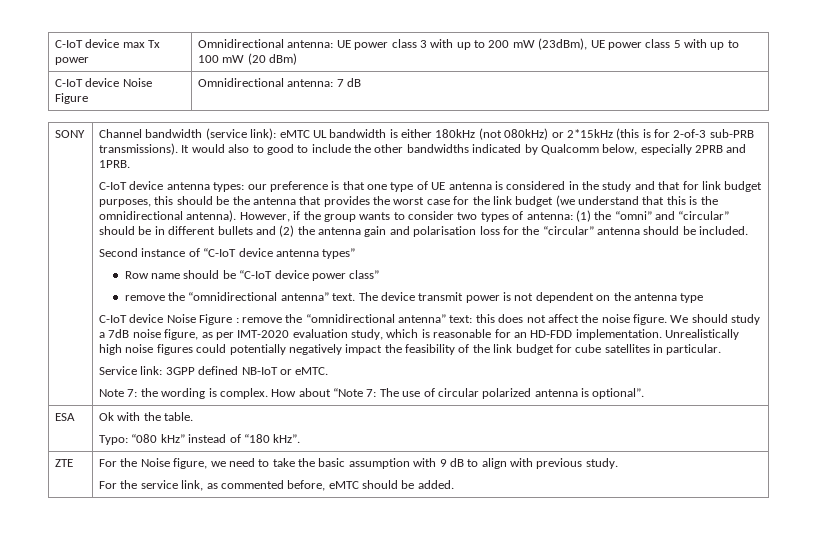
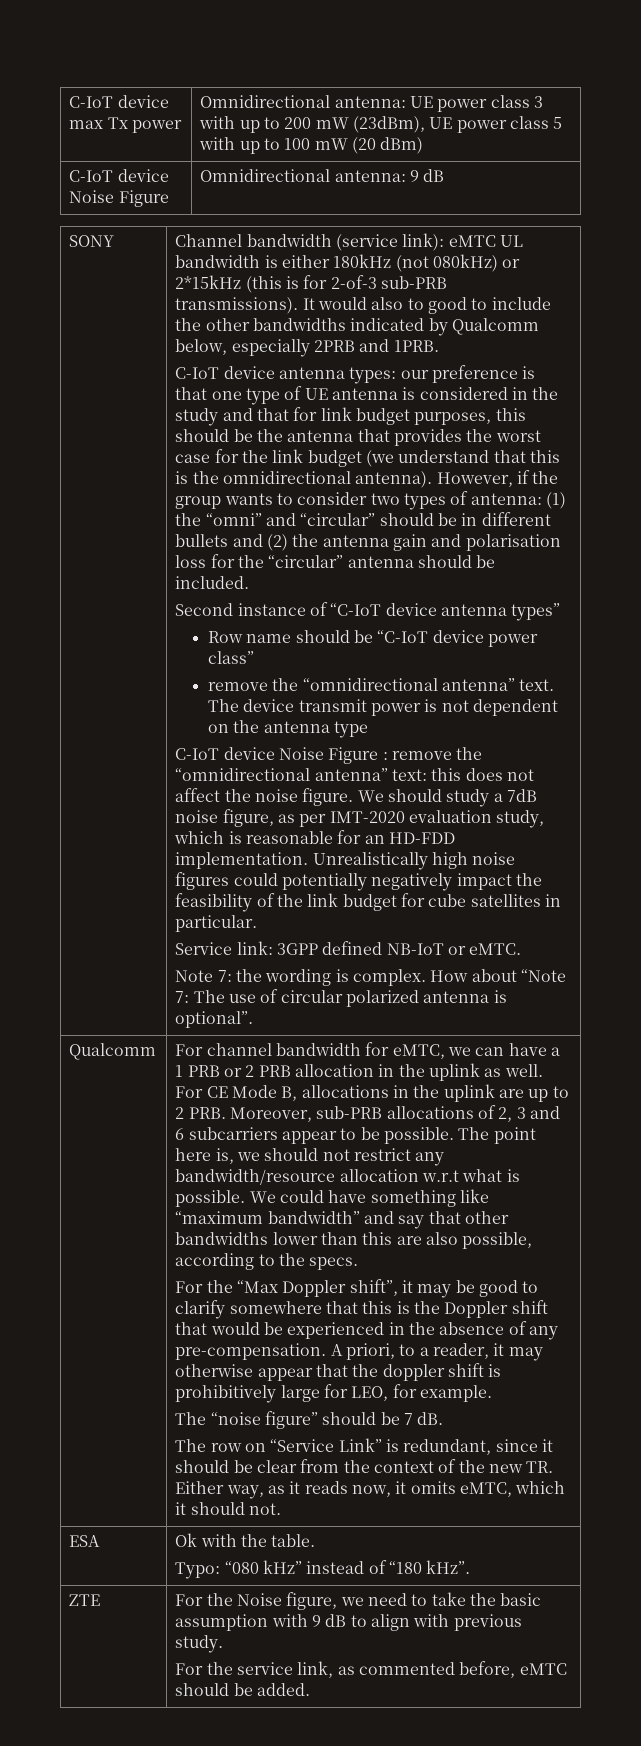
[336,79,344,87] 7 -> [410,170,420,182] 9
(645, 393) none -> [69,1043,157,1060] [175,1042,561,1059] [175,1063,543,1081] [175,1084,569,1102] [175,1105,561,1122] [175,1127,536,1144] [175,1148,445,1166] [175,1169,520,1185] [175,1189,490,1207] [175,1211,510,1229] [175,1232,533,1249] [175,1253,359,1270] [175,1279,539,1298] [175,1300,548,1319] [175,1321,559,1340] [175,1343,543,1361] [175,1363,502,1381] [175,1384,493,1403] [175,1411,444,1429] [175,1438,554,1455] [175,1459,554,1473] [175,1481,566,1499] [175,1502,282,1515] // Qualcomm | For channel bandwidth for eMTC, we can have a 1 PRB or 2 PRB allocation in the uplink as well. For CE Mode B, allocations in the uplink are up to 2 PRB. Moreover, sub-PRB allocations of 2, 3 and 6 subcarriers appear to be possible. The point here is, we should not restrict any bandwidth/resource allocation w.r.t what is possible. We could have something like “maximum bandwidth” and say that other bandwidths lower than this are also possible, according to the specs. // For the “Max Doppler shift”, it may be good to clarify somewhere that this is the Doppler shift that would be experienced in the absence of any pre-compensation. A priori, to a reader, it may otherwise appear that the doppler shift is prohibitively large for LEO, for example. // The “noise figure” should be 7 dB. // The row on “Service Link” is redundant, since it should be clear from the context of the new TR. Either way, as it reads now, it omits eMTC, which it should not.

